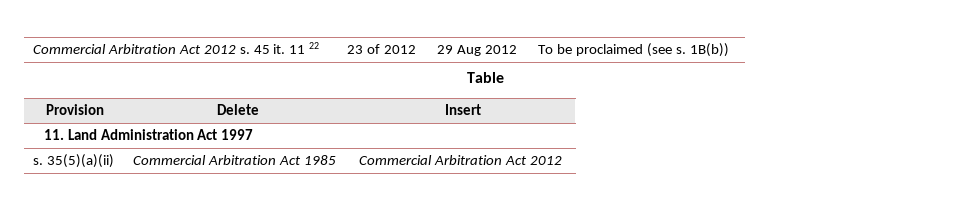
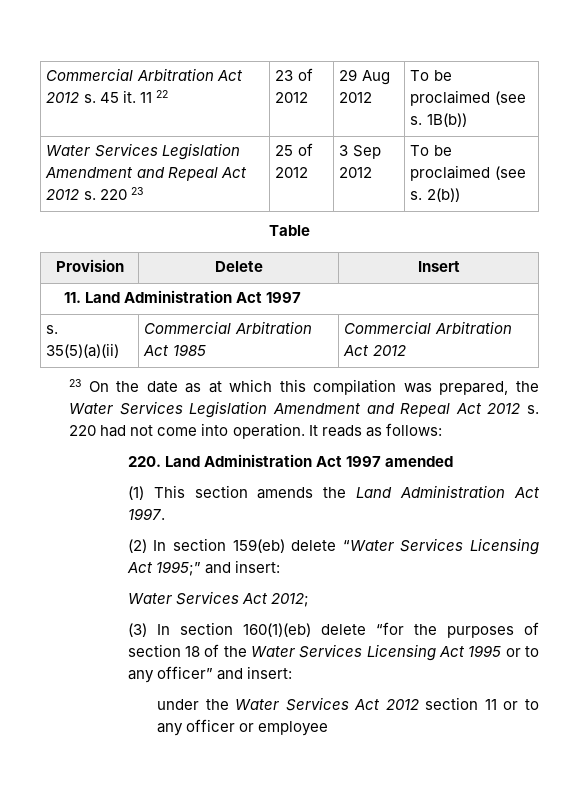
(729, 50) none -> [46,143,240,160] [45,167,247,181] [46,187,143,200] [275,143,313,156] [275,167,309,178] [339,145,381,159] [339,167,373,178] [410,145,452,156] [410,165,526,181] [410,188,460,202] // Water Services Legislation Amendment and Repeal Act 2012 s. 220 23 | 25 of 2012 | 3 Sep 2012 | To be proclaimed (see s. 2(b))
(562, 160) none -> [69,379,539,395] [69,401,540,418] [69,423,442,439] [127,454,454,467] [127,485,541,500] [127,508,165,520] [127,538,540,555] [126,560,280,576] [127,591,309,607] [127,622,540,638] [127,644,539,661] [127,666,292,683] [157,697,540,711] [157,719,329,736] // 23 On the date as at which this compilation was prepared, the Water Services Legislation Amendment and Repeal Act 2012 s. 220 had not come into operation. It reads as follows: // 220. Land Administration Act 1997 amended // (1) This section amends the Land Administration Act 1997. // (2) In section 159(eb) delete “Water Services Licensing Act 1995;” and insert: // Water Services Act 2012; // (3) In section 160(1)(eb) delete “for the purposes of section 18 of the Water Services Licensing Act 1995 or to any officer” and insert: // under the Water Services Act 2012 section 11 or to any officer or employee

